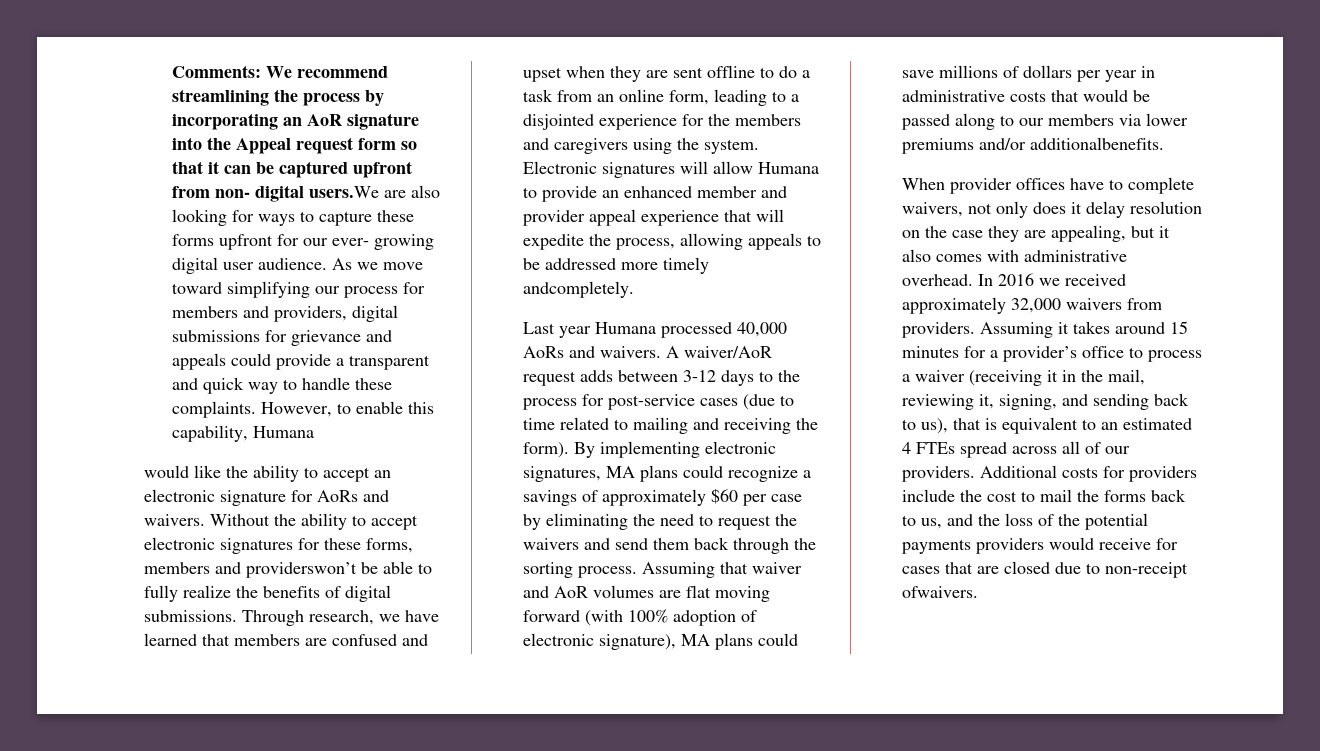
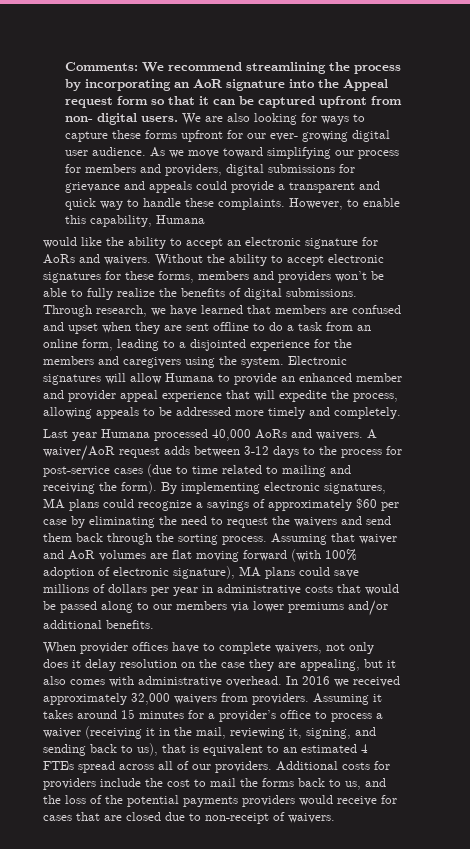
[308,186,379,198] users.We -> [140,113,201,125] users. We
[246,562,358,578] providerswon’t -> [277,271,367,283] providers won’t
[523,281,635,298] andcompletely. -> [308,407,401,419] and completely.
[1030,137,1165,150] additionalbenefits. -> [42,620,154,629] additional benefits.
[902,586,979,598] ofwaivers. -> [272,812,335,823] of waivers.

